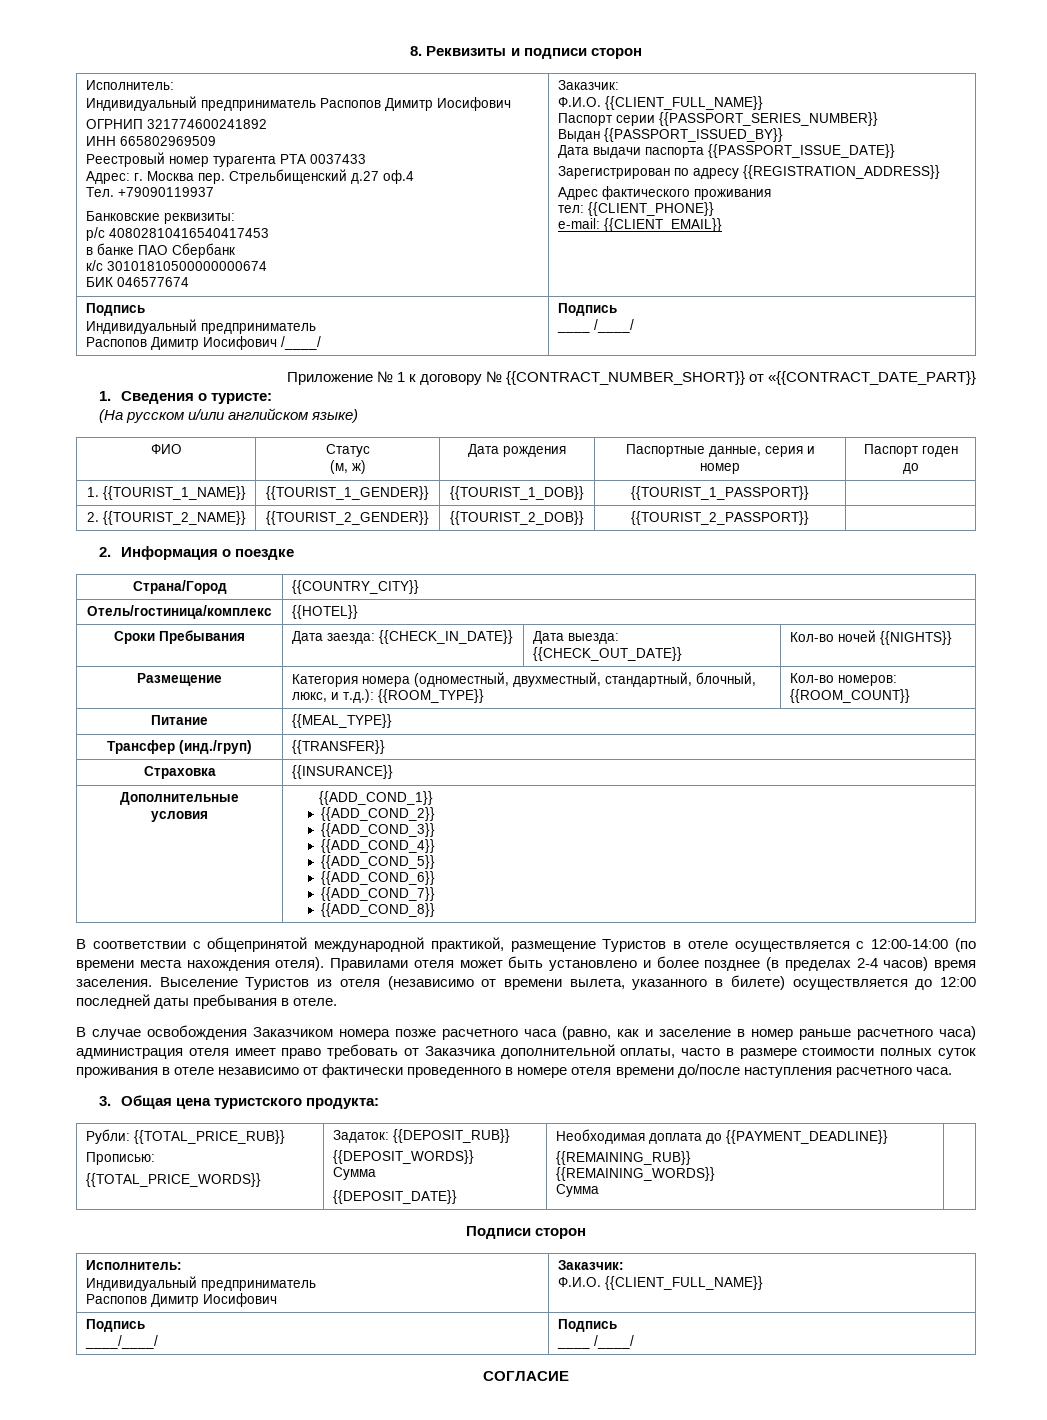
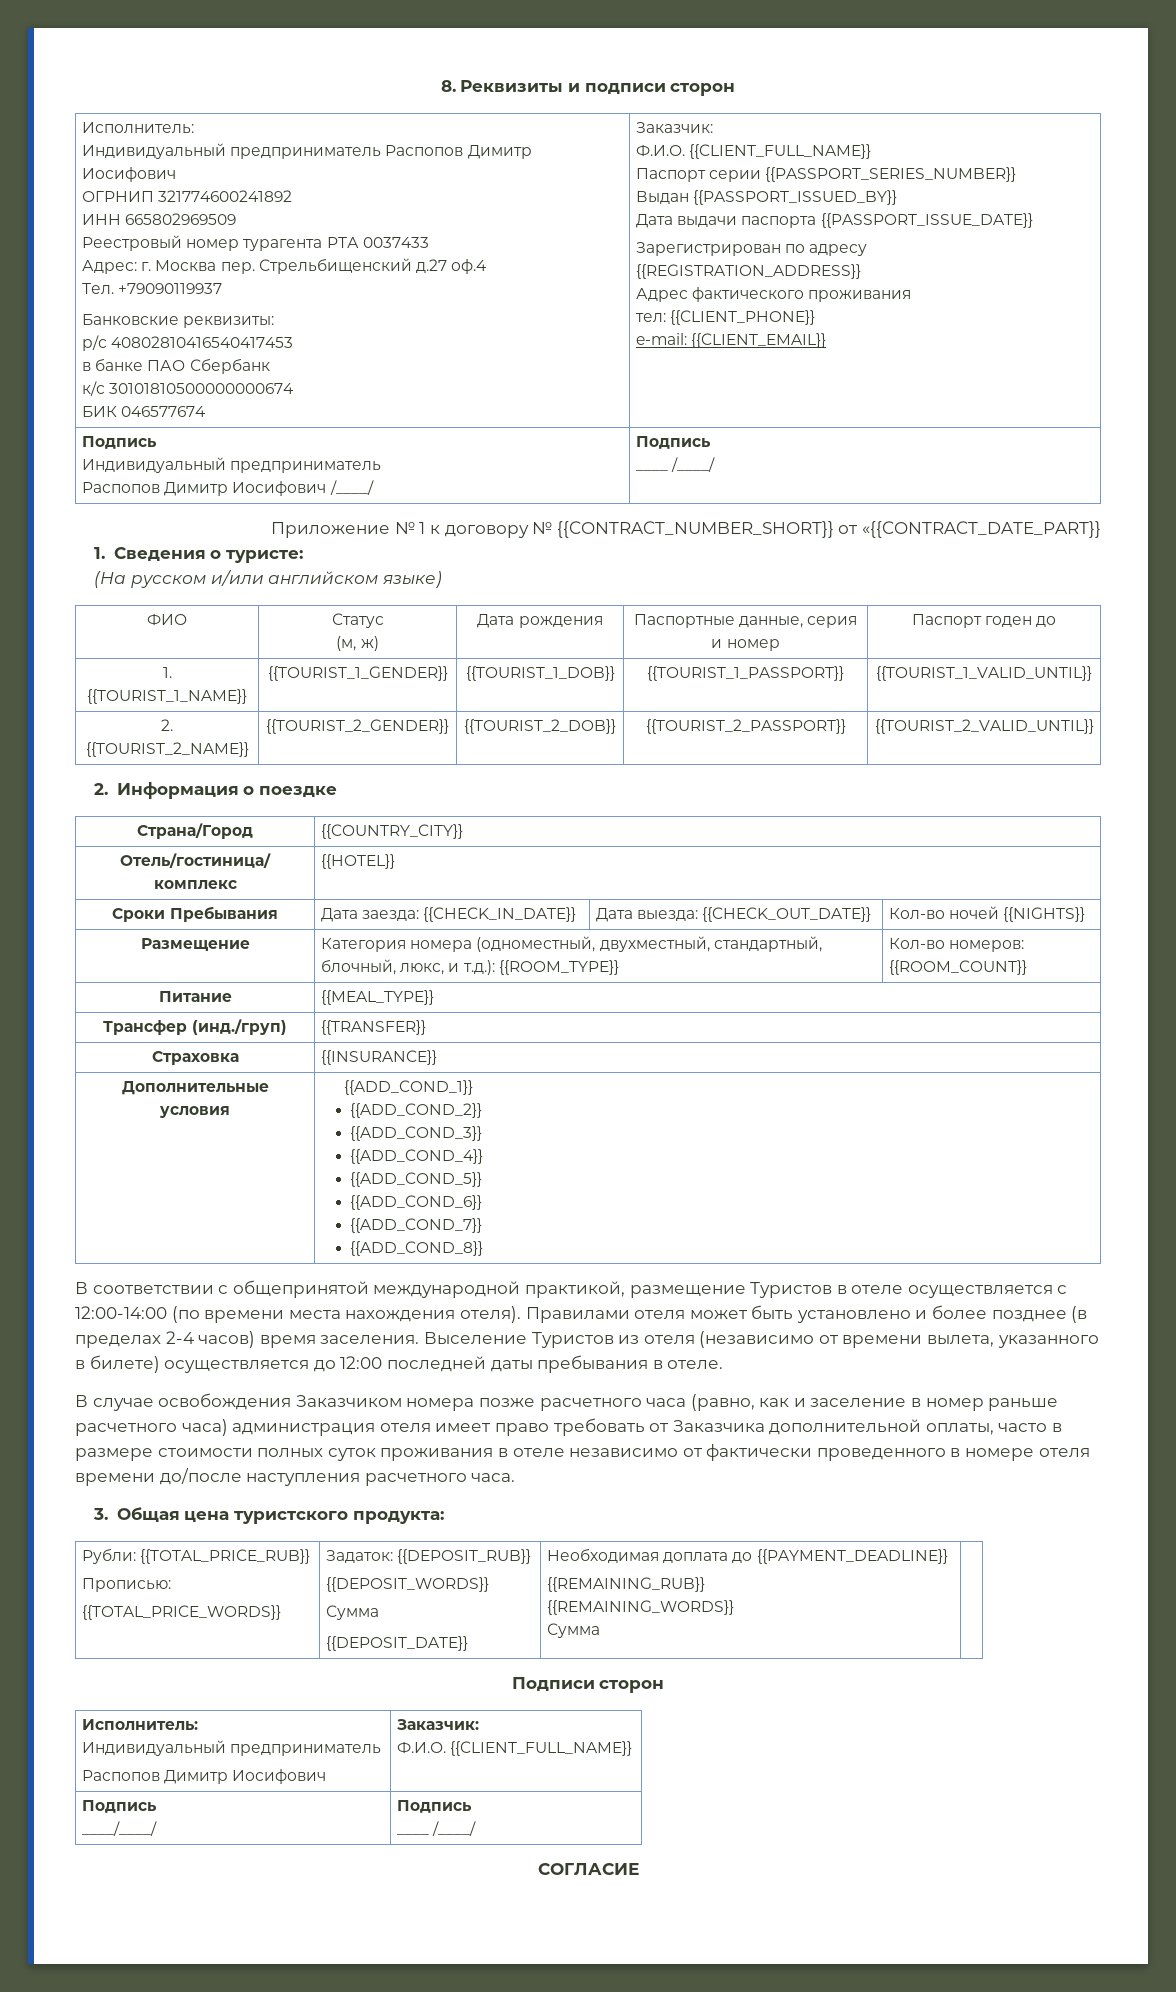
(809, 493) none -> [876,666,1092,681] {{TOURIST_1_VALID_UNTIL}}
(809, 518) none -> [874,719,1094,734] {{TOURIST_2_VALID_UNTIL}}

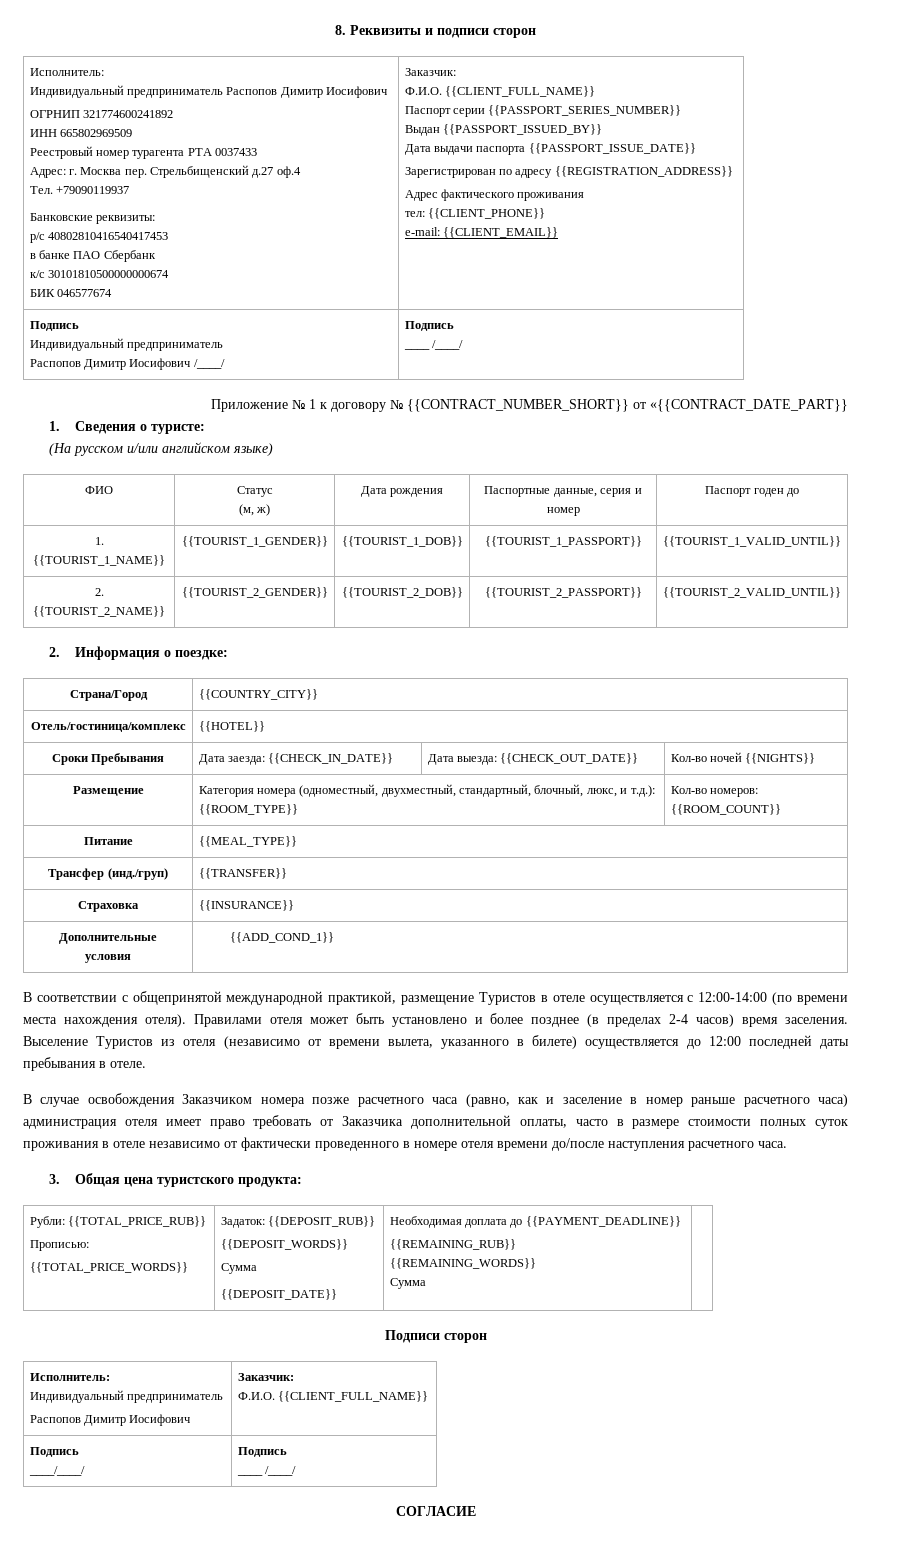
[259,786,338,797] поездке -> [175,650,229,660] поездке:
[349,1103,482,1118] [349,1126,482,1141] [349,1149,483,1164] [349,1172,482,1187] [349,1195,482,1210] [349,1218,482,1233] [349,1241,483,1256] // {{ADD_COND_2}} // {{ADD_COND_3}} // {{ADD_COND_4}} // {{ADD_COND_5}} // {{ADD_COND_6}} // {{ADD_COND_7}} // {{ADD_COND_8}} -> (334, 937) none

